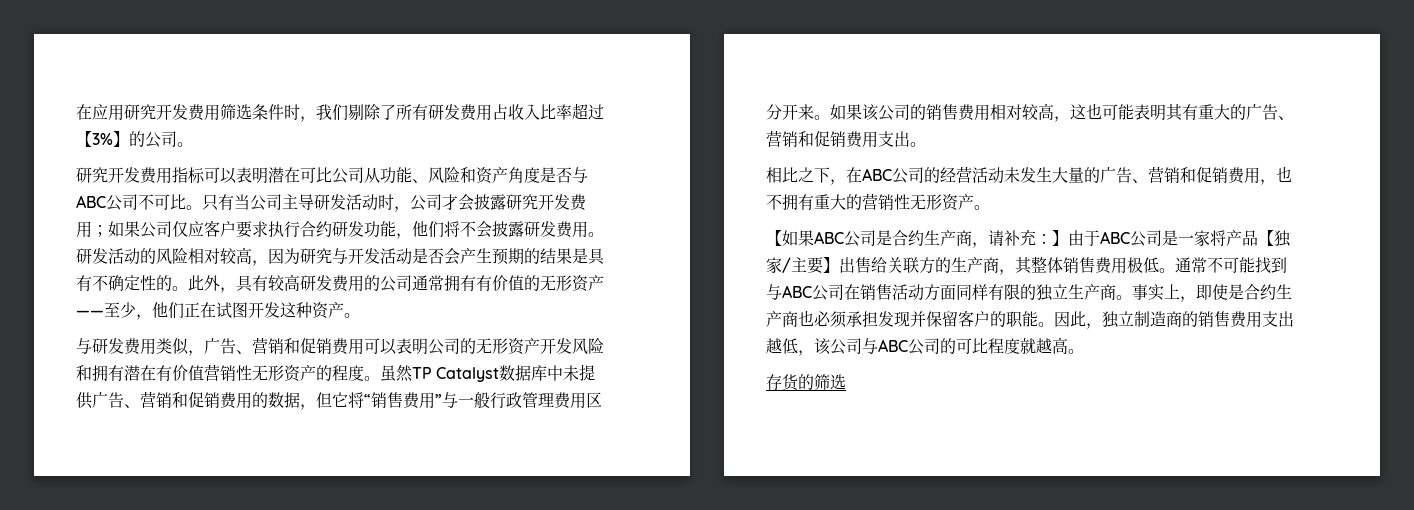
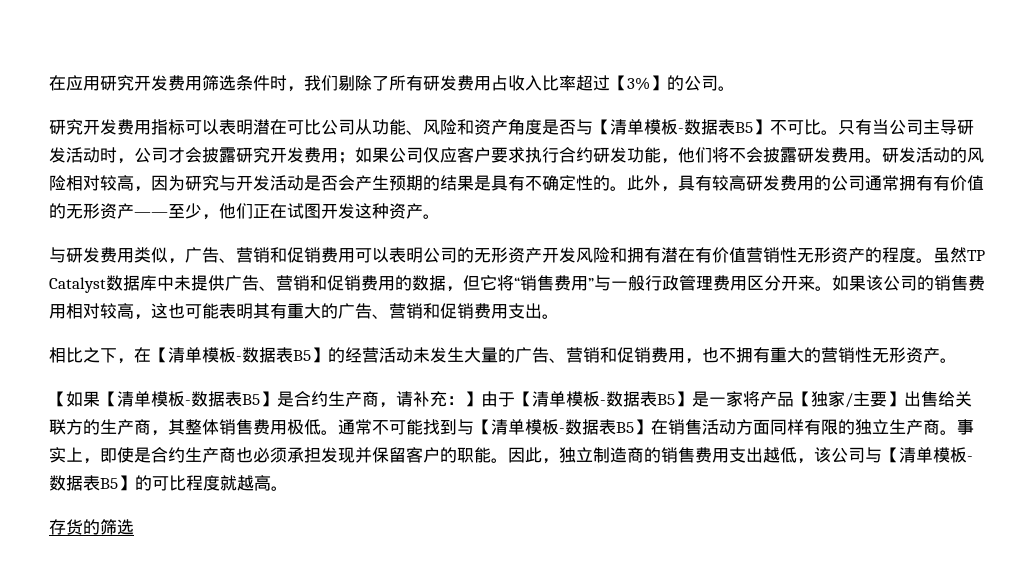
[76,194,138,211] ABC公司 -> [593,119,770,135] 【清单模板-数据表B5】
[862,167,924,184] ABC公司 -> [151,347,328,363] 【清单模板-数据表B5】
[814,230,876,247] ABC公司 -> [100,391,277,407] 【清单模板-数据表B5】
[1100,230,1162,247] ABC公司 -> [515,391,692,407] 【清单模板-数据表B5】
[782,284,844,301] ABC公司 -> [474,419,651,435] 【清单模板-数据表B5】
[878,338,940,355] ABC公司 -> [882,447,973,463] [49,475,135,491] 【清单模板-数据表B5】

